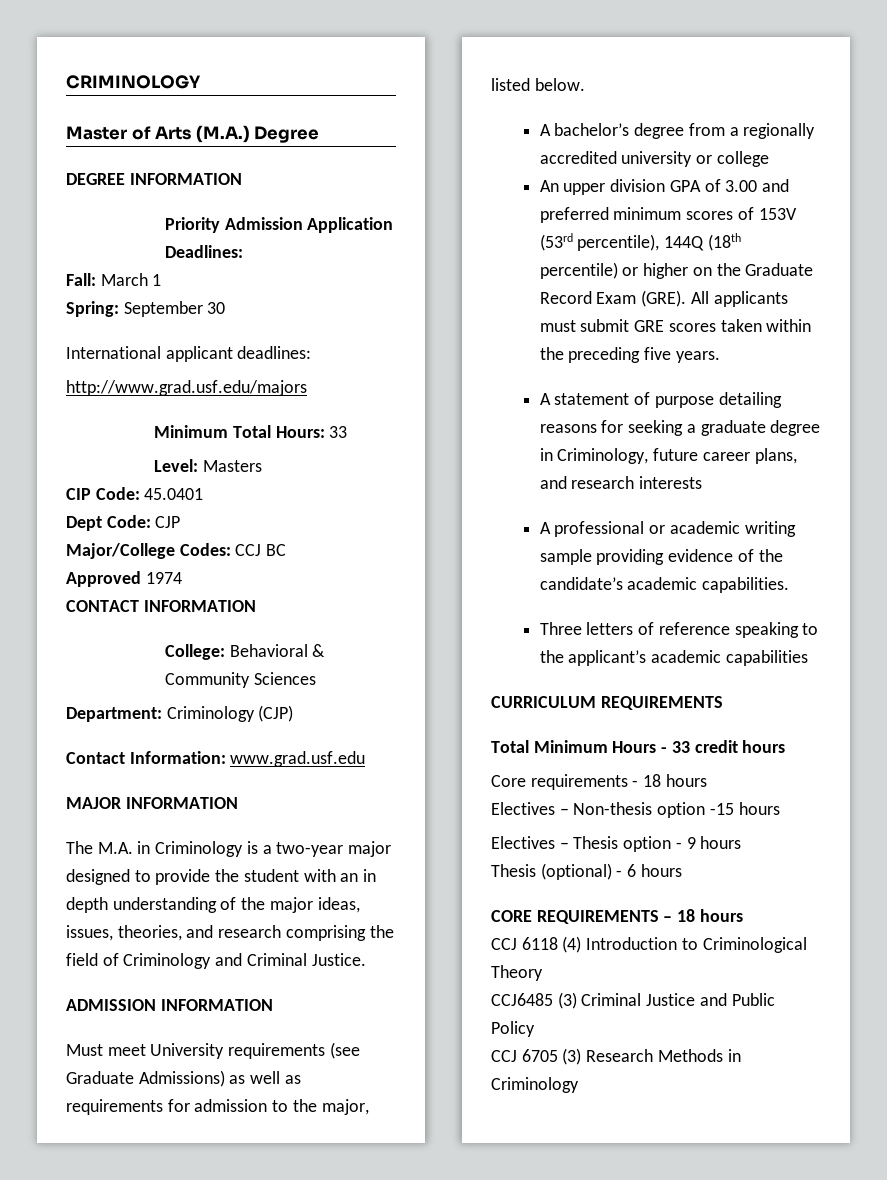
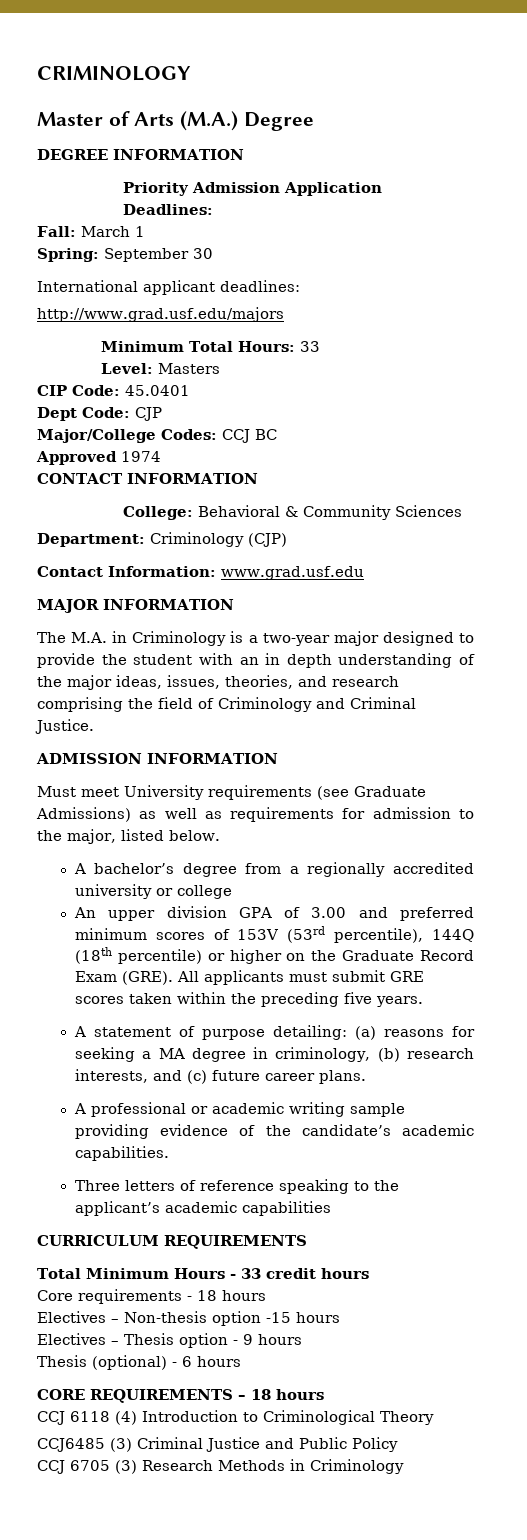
[718,392,782,408] detailing -> [272,1025,376,1040] detailing: (a)
[700,420,766,436] graduate -> [158,1048,185,1059] MA
[557,448,797,464] [539,476,703,489] Criminology, future career plans, and research interests -> [275,1047,474,1062] [74,1069,366,1084] criminology, (b) research interests, and (c) future career plans.

